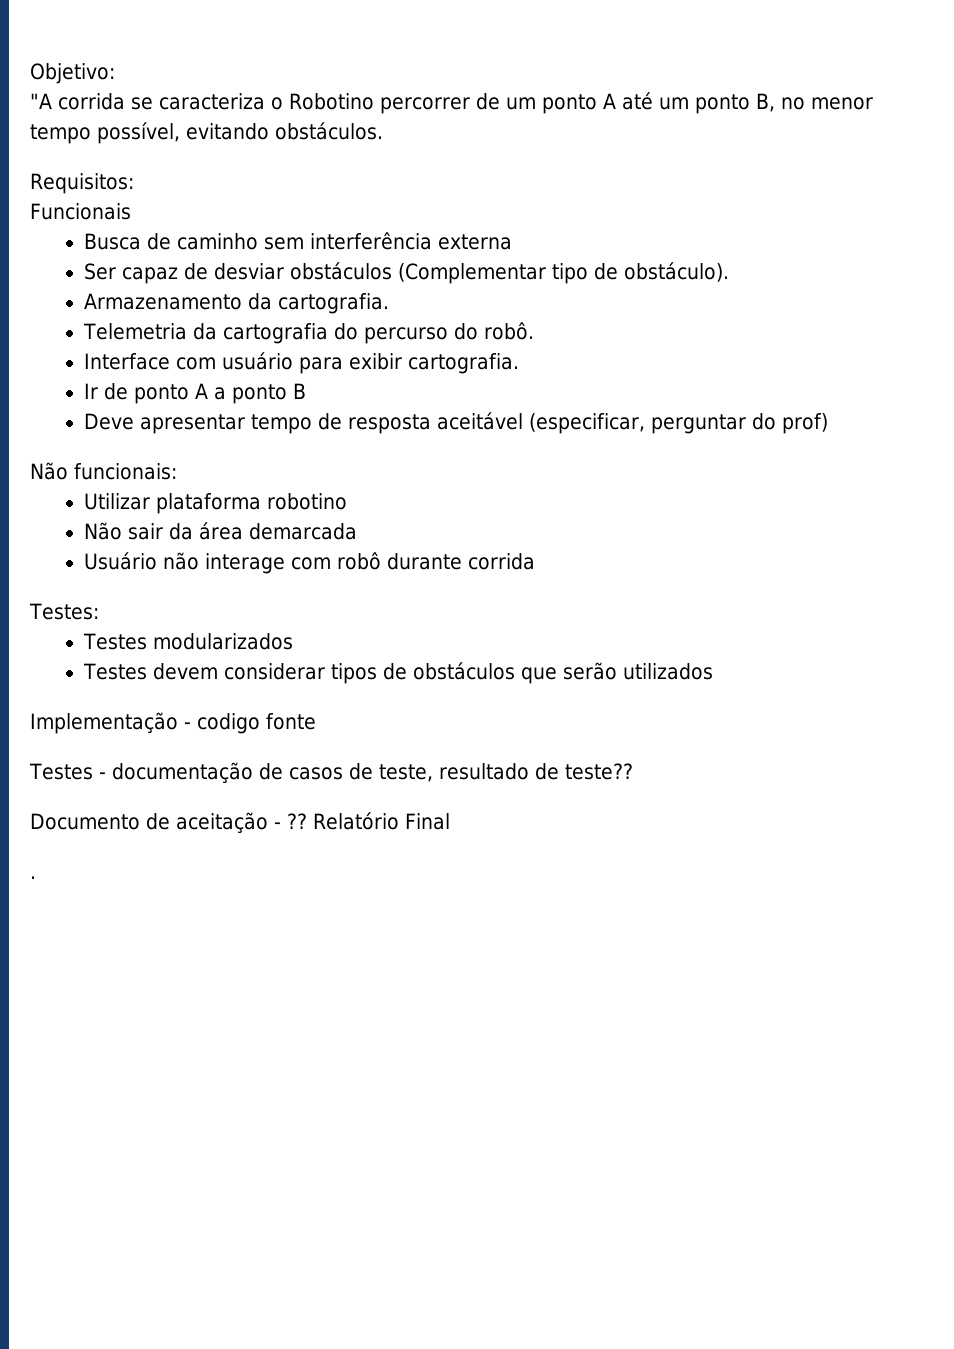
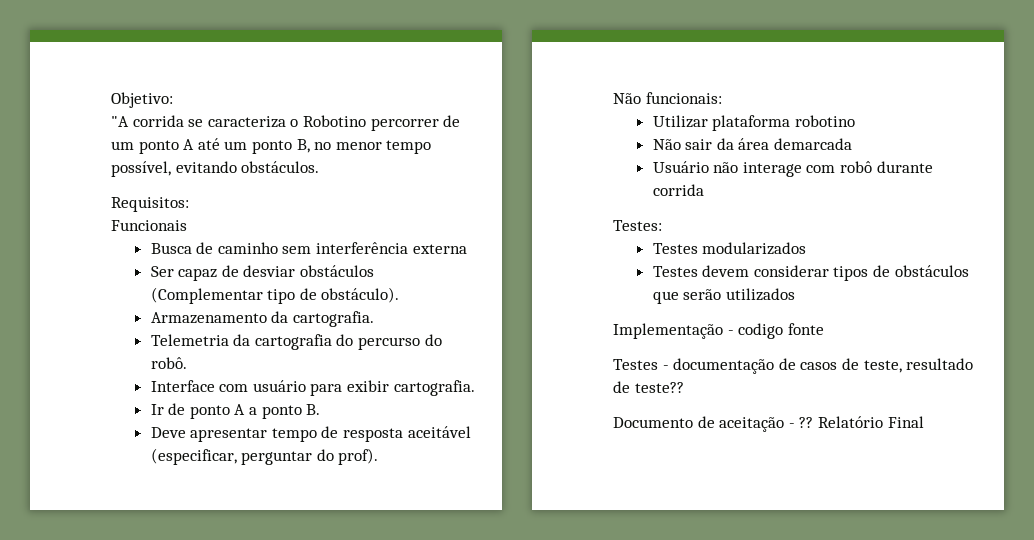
[293,383,307,399] B -> [306,404,321,415] B.
[782,413,829,434] prof) -> [338,448,379,465] prof).
[30,876,36,879] // . -> (924, 422) none

